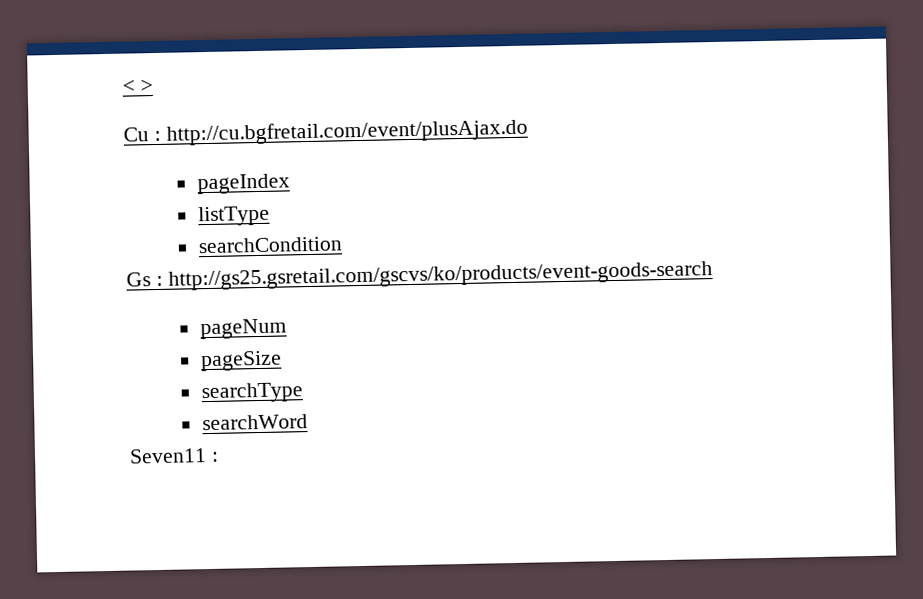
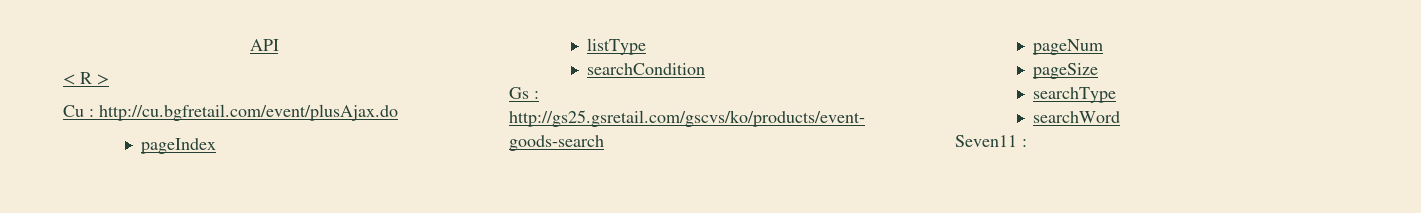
[122,79,135,93] < -> [249,39,279,51] [63,72,92,85] API // < R

